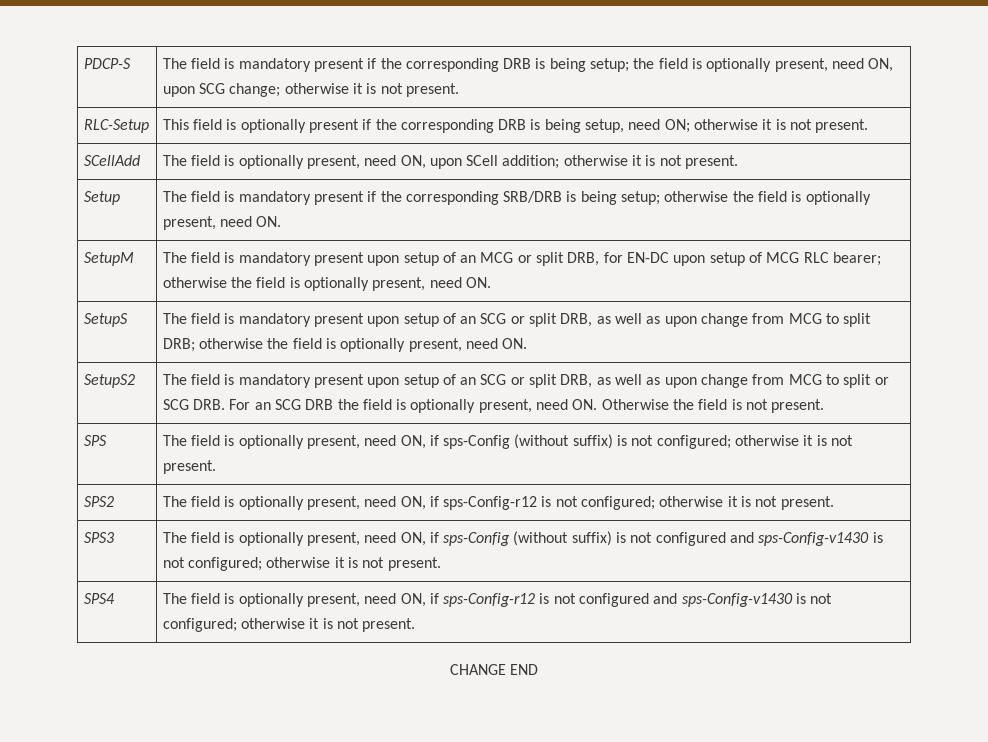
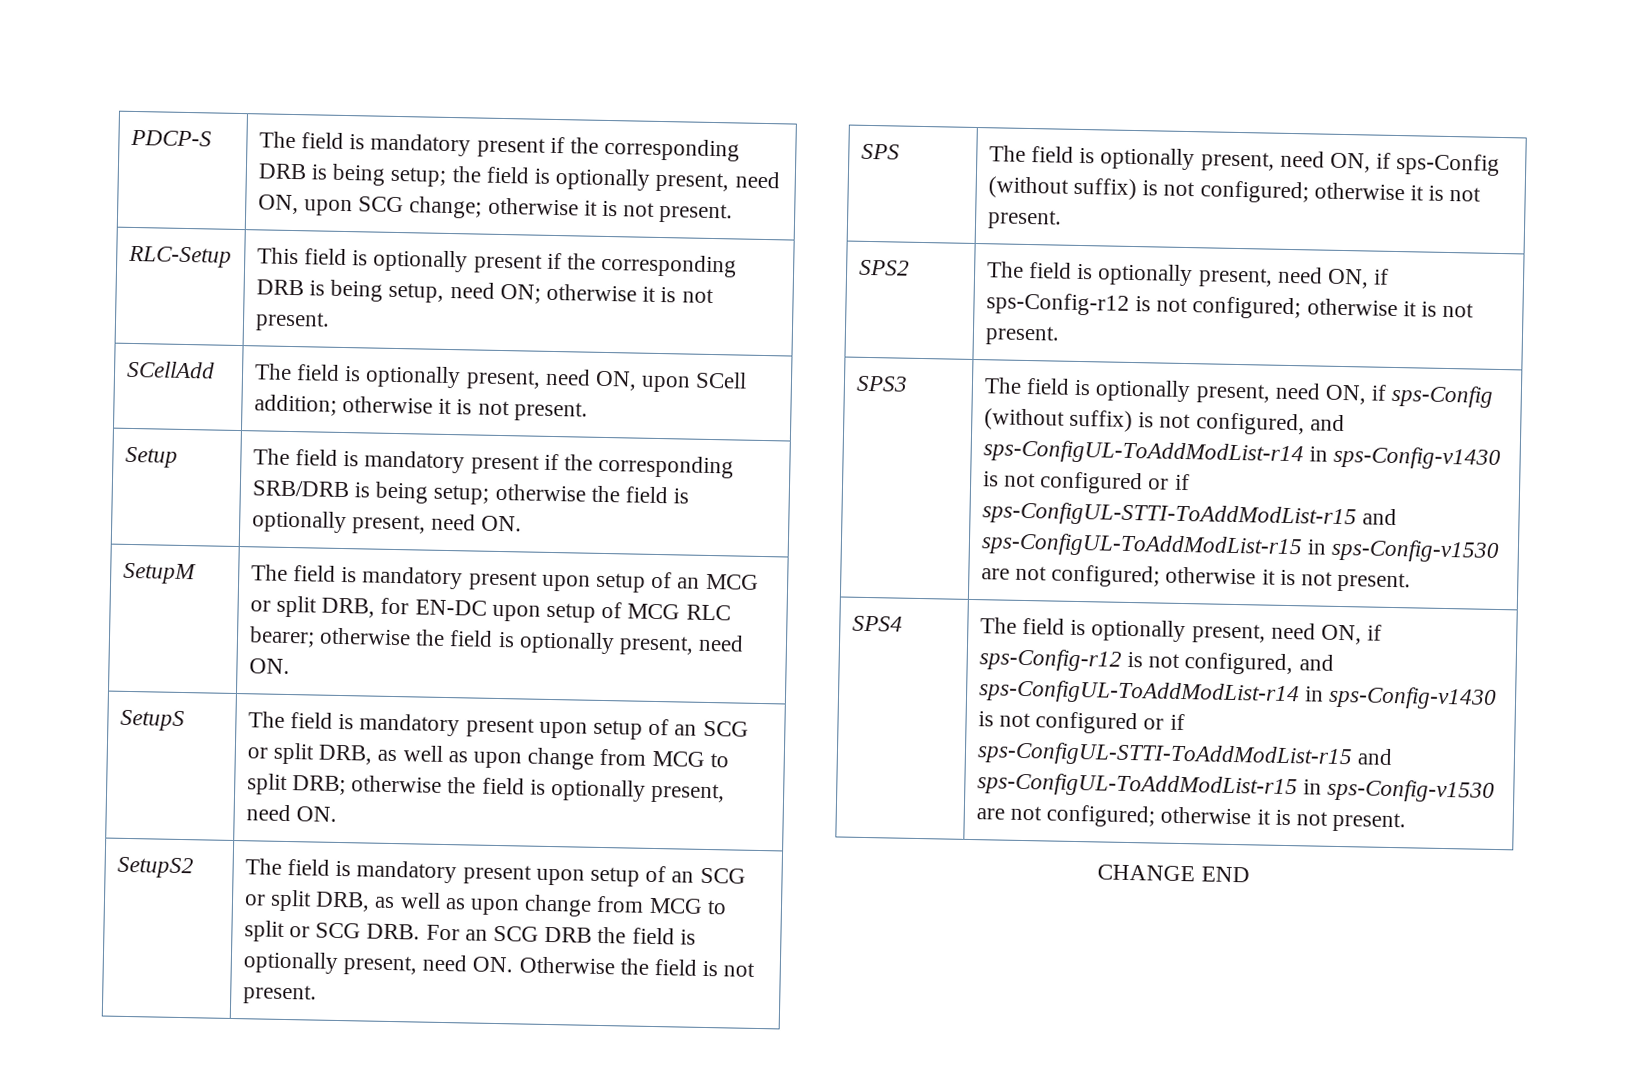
[655,532,883,546] configured and sps-Config-v1430 is -> [1195,412,1345,436] [982,439,1502,471] [982,471,1190,495] [981,501,1397,530] [980,532,1501,564] [980,568,1010,580] configured, and sps-ConfigUL-ToAddModList-r14 in sps-Config-v1430 is not configured or if sps-ConfigUL-STTI-ToAddModList-r15 and sps-ConfigUL-ToAddModList-r15 in sps-Config-v1530 are
[579,593,807,607] configured and sps-Config-v1430 is -> [1184,652,1334,676] [977,679,1498,711] [977,711,1185,735] [976,741,1393,770] [976,772,1496,803] [975,808,1005,820] configured, and sps-ConfigUL-ToAddModList-r14 in sps-Config-v1430 is not configured or if sps-ConfigUL-STTI-ToAddModList-r15 and sps-ConfigUL-ToAddModList-r15 in sps-Config-v1530 are

